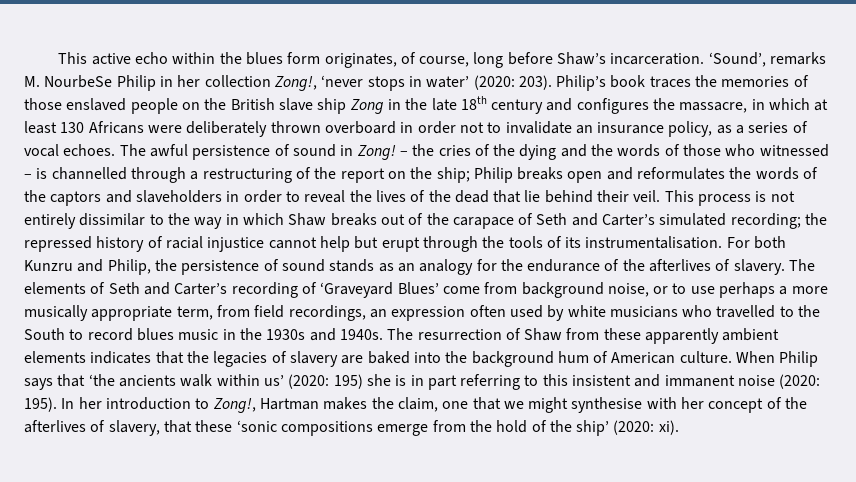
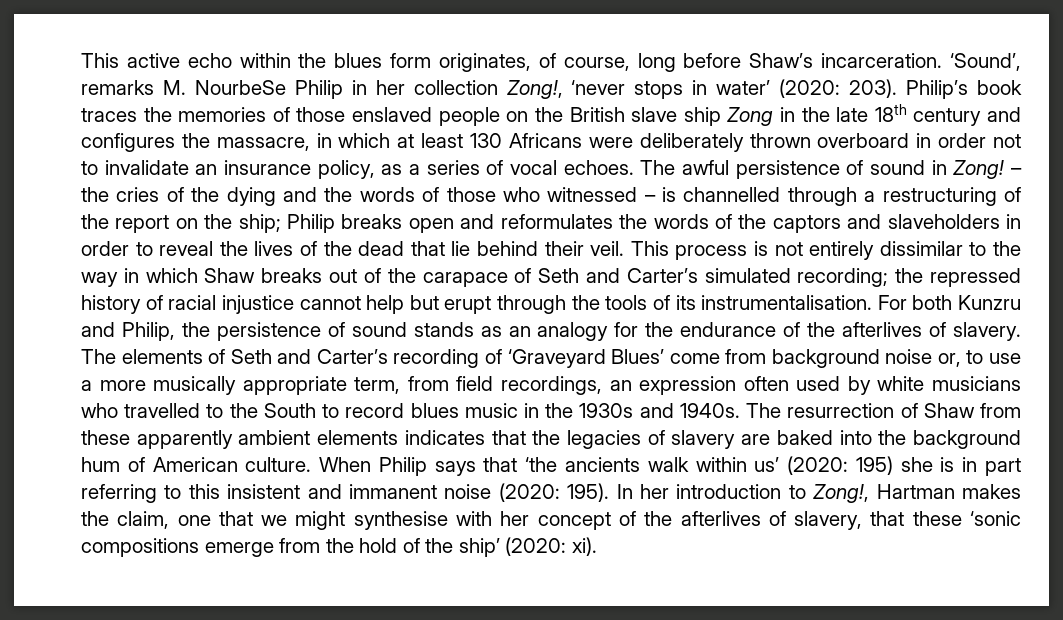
[607,283,669,297] noise, or -> [885,349,961,367] noise or,
[719,282,776,298] perhaps -> (1021, 358) none

